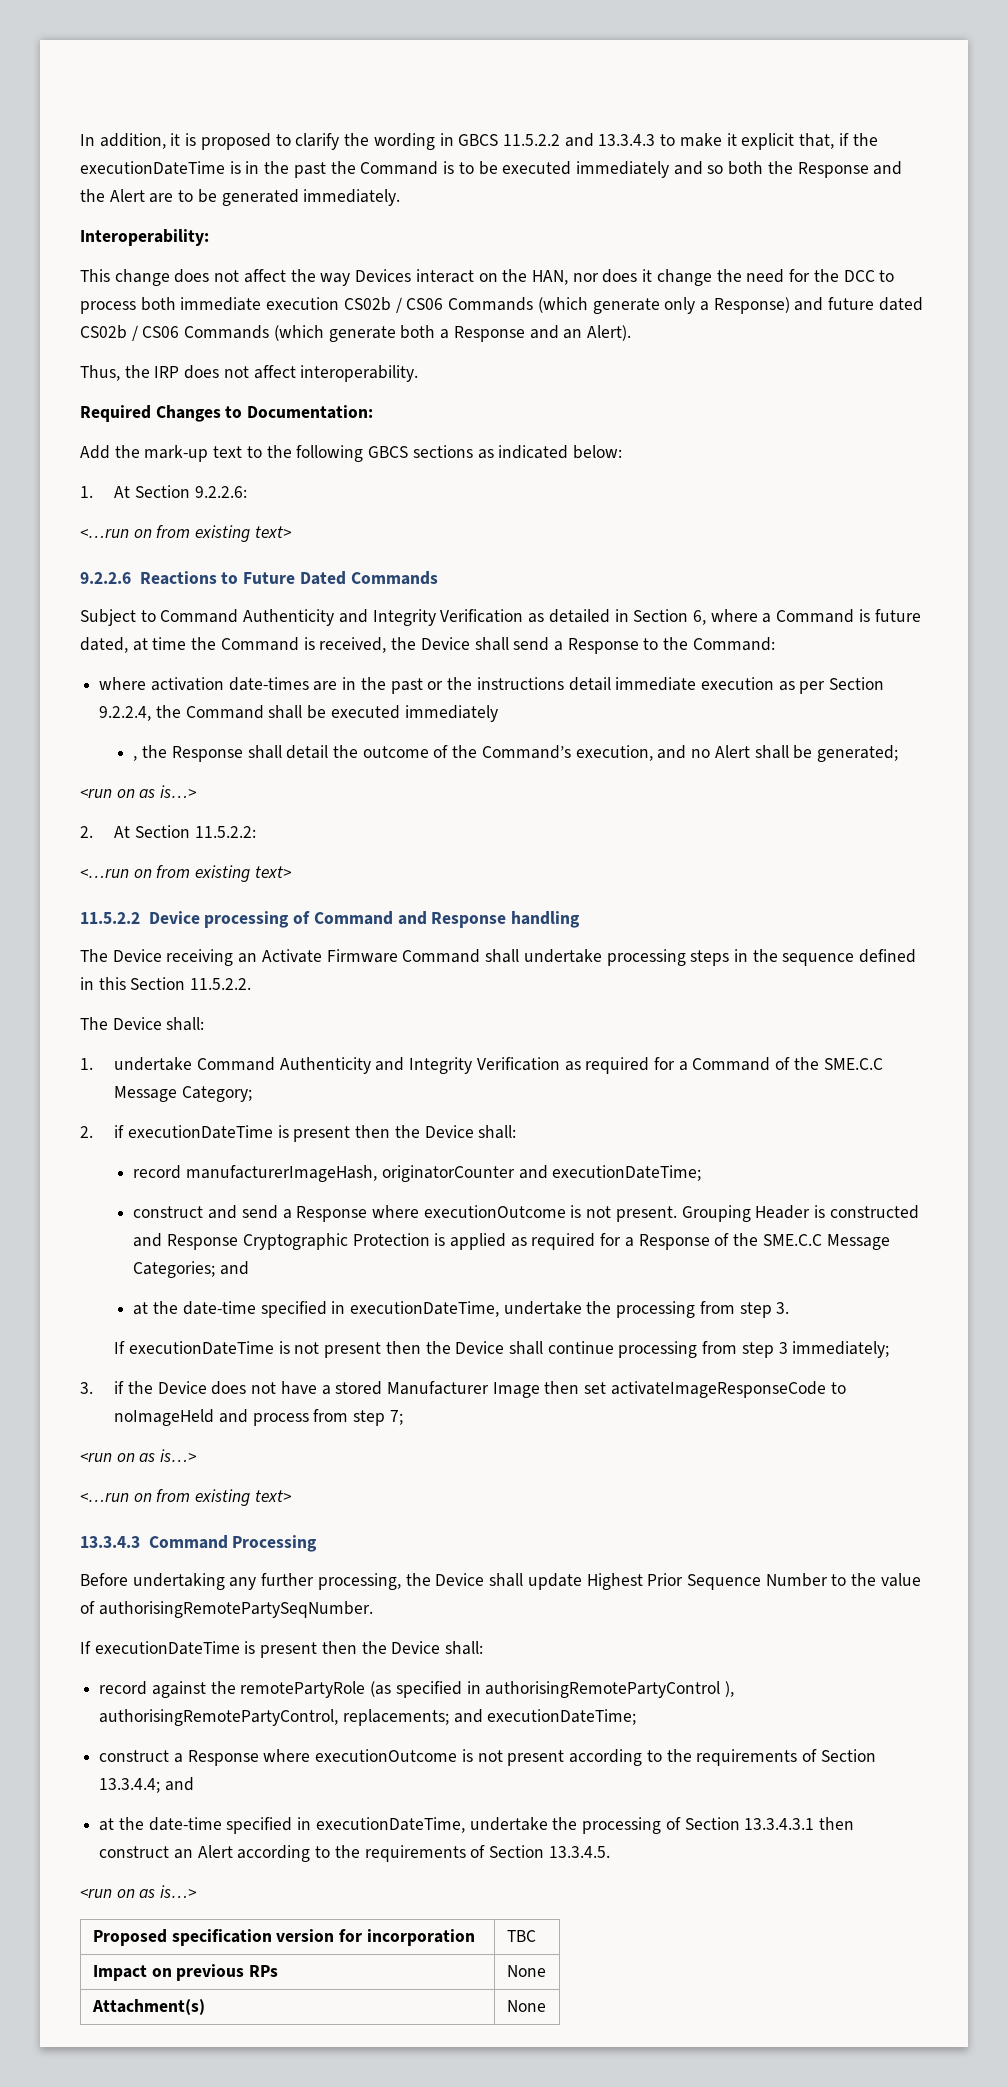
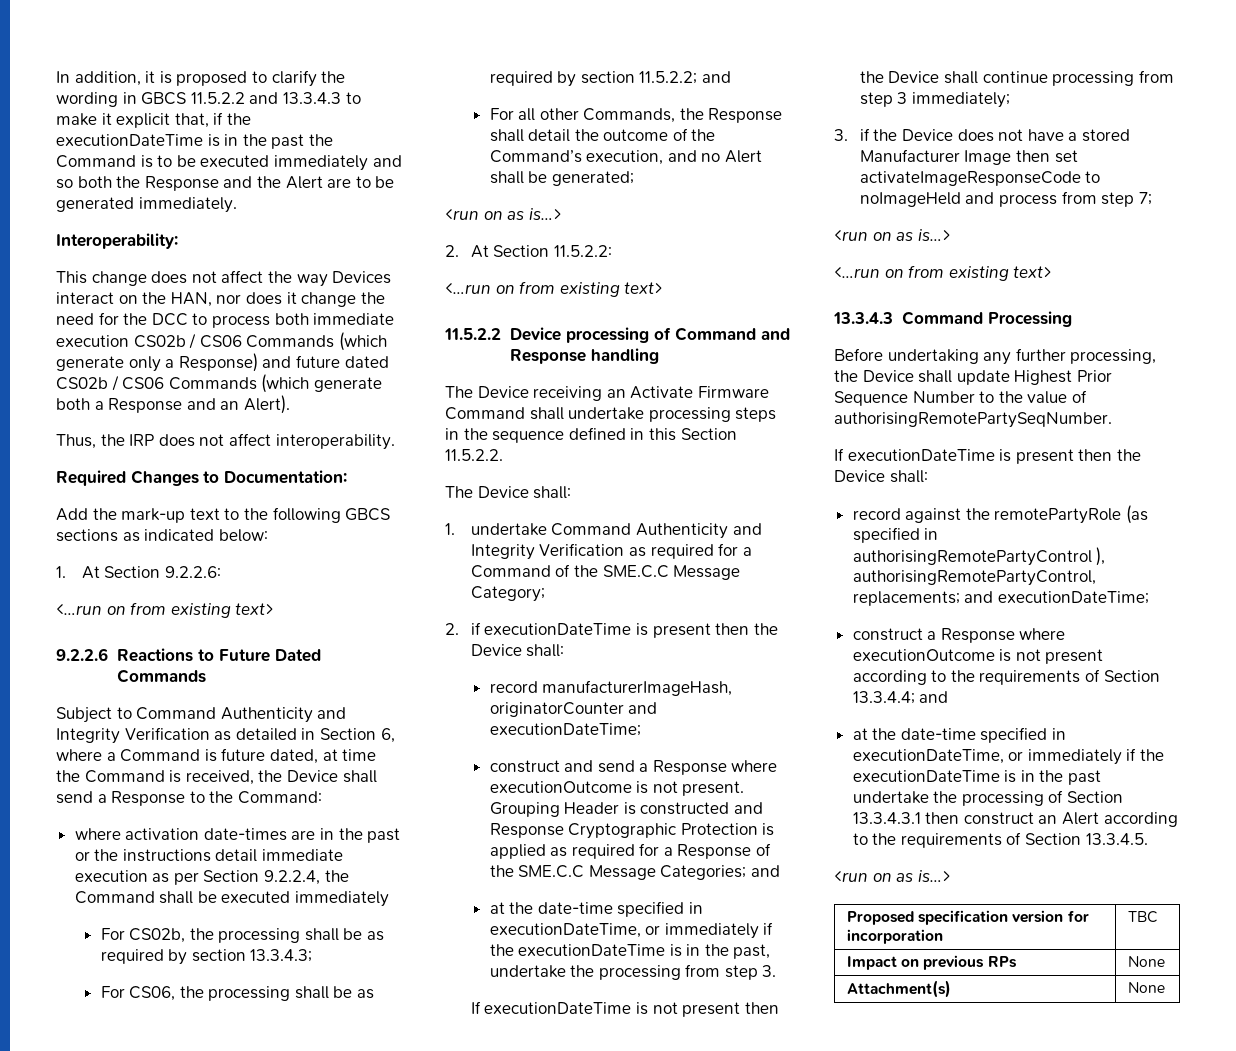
[133,756,138,761] , -> [100,928,385,943] [100,949,313,965] [100,986,375,1001] [489,71,731,87] [489,108,676,123] For CS02b, the processing shall be as required by section 13.3.4.3; // For CS06, the processing shall be as required by section 11.5.2.2; and // For all other Commands,
(500, 1309) none -> [645,922,774,939] [489,944,771,959] or immediately if the executionDateTime is in the past,
(465, 1825) none -> [1008,748,1165,765] [852,770,1102,785] or immediately if the executionDateTime is in the past

